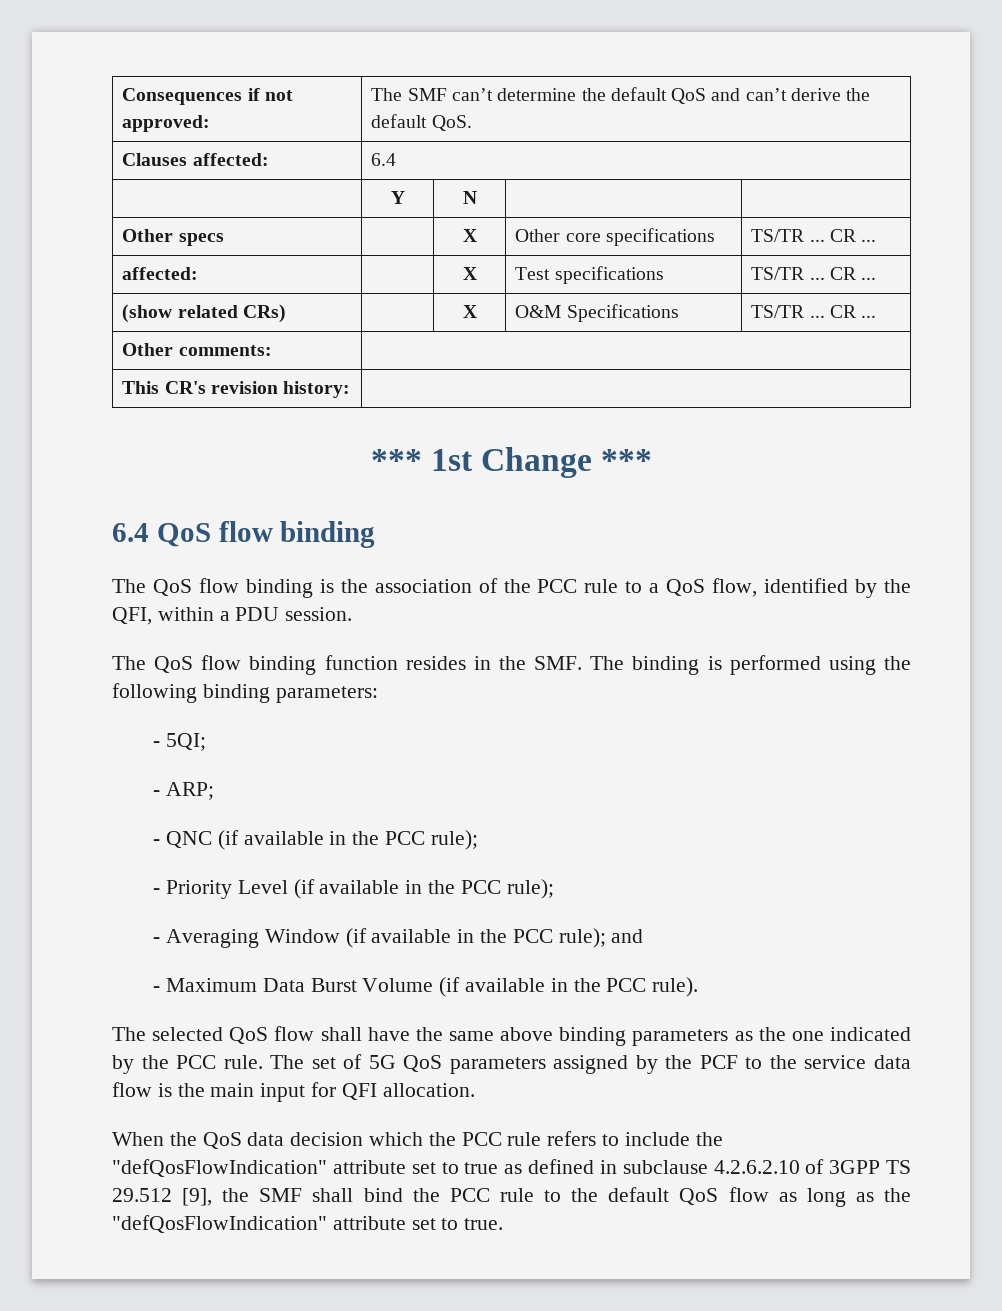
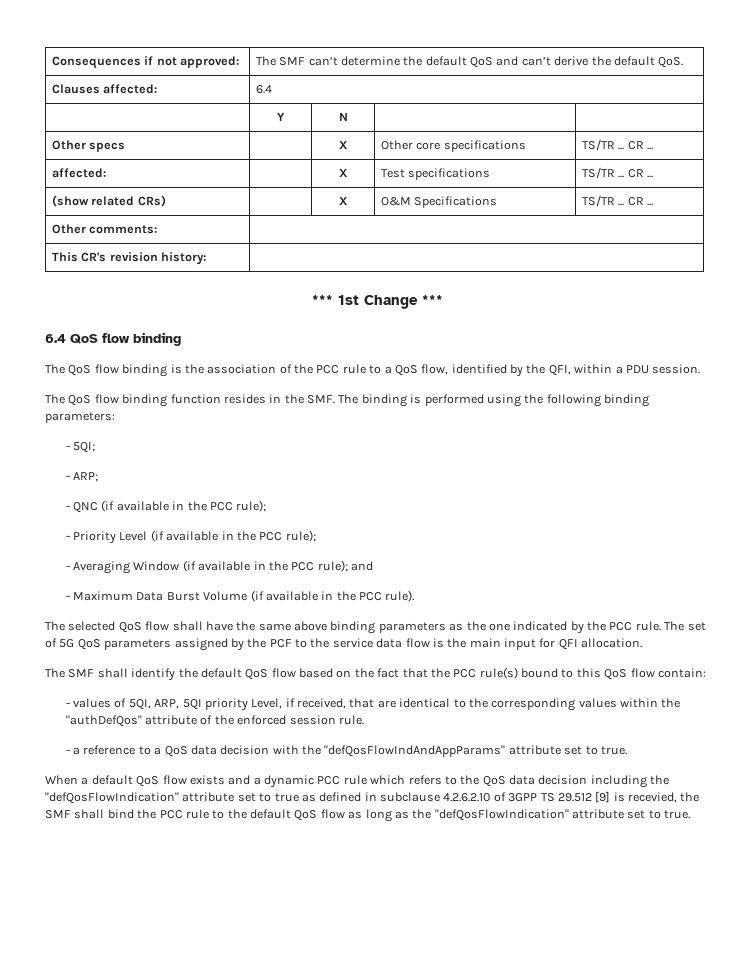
[112,1131,690,1149] When the QoS data decision which the PCC rule refers to include -> [45,667,706,681] [65,698,681,711] [65,715,364,727] [65,745,627,757] [45,775,647,788] The SMF shall identify the default QoS flow based on the fact that the PCC rule(s) bound to this QoS flow contain: // - values of 5QI, ARP, 5QI priority Level, if received, that are identical to the corresponding values within the "authDefQos" attribute of the enforced session rule. // - a reference to a QoS data decision with the "defQosFlowIndAndAppParams" attribute set to true. // When a default QoS flow exists and a dynamic PCC rule which refers to the QoS data decision including
[182,1188,213,1206] [9], -> [595,791,677,803] [9] is recevied,

